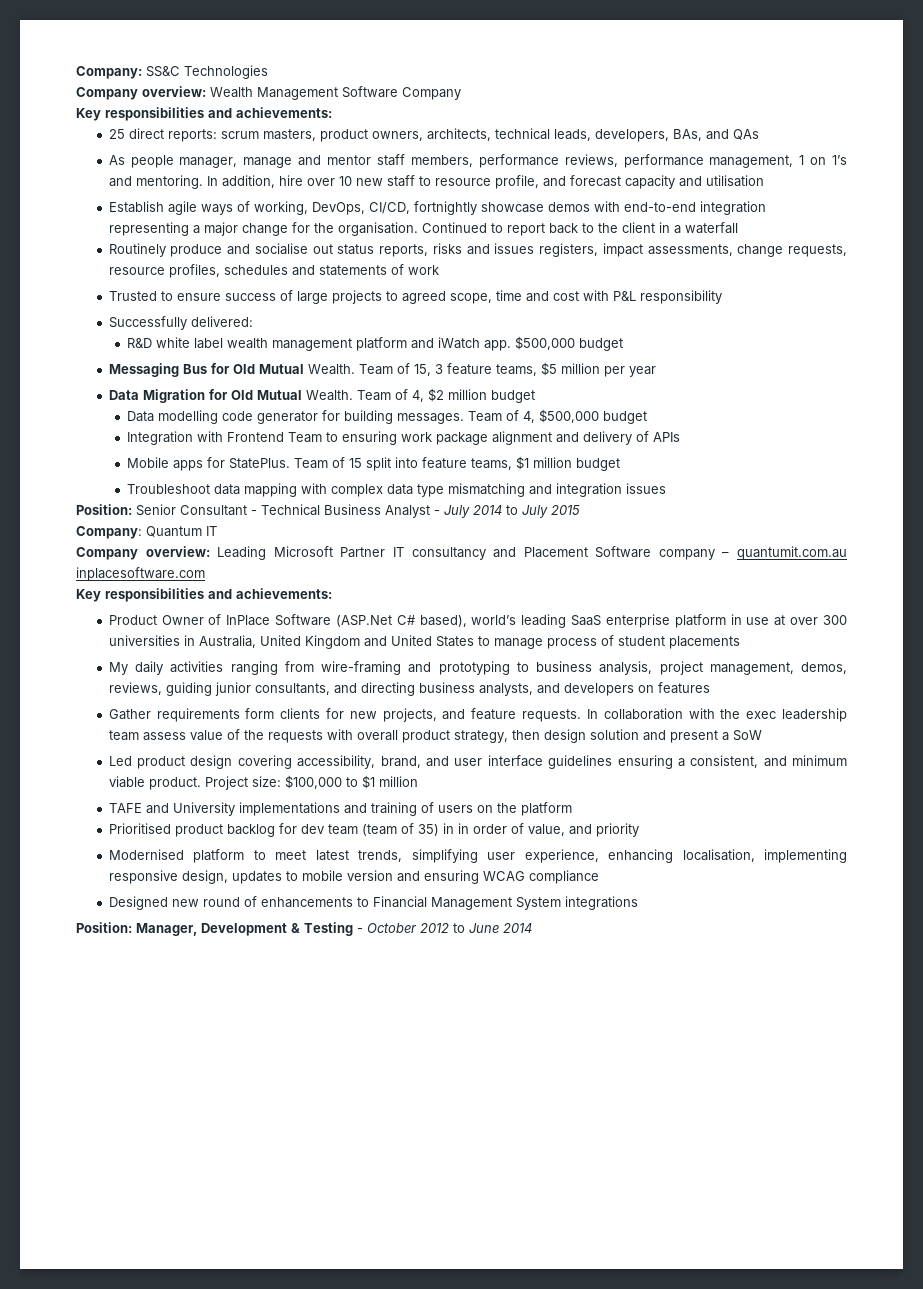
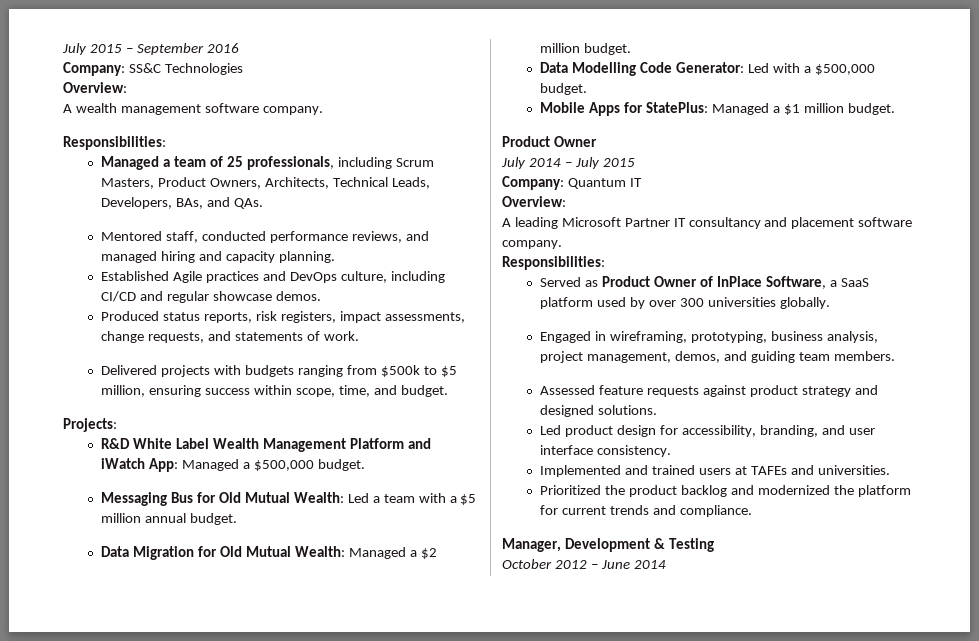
[76,65,268,79] [76,86,461,100] [76,107,332,121] [108,128,759,142] [108,154,848,168] [108,175,764,189] [108,201,766,215] [108,222,738,236] [108,243,535,257] Company: SS&C Technologies // Company overview: Wealth Management Software Company // Key responsibilities and achievements: // 25 direct reports: scrum masters, product owners, architects, technical leads, developers, BAs, and QAs // As people manager, manage and mentor staff members, performance reviews, performance management, 1 on 1’s and mentoring. In addition, hire over 10 new staff to resource profile, and forecast capacity and utilisation // Establish agile ways of working, DevOps, CI/CD, fortnightly showcase demos with end-to-end integration representing a major change for the organisation. Continued to report back to the client in a waterfall // Routinely produce and socialise out status reports, risks and issues -> [62,43,239,55] [63,62,243,76] [63,82,127,93] [63,103,323,115] [63,136,166,150] [101,156,434,170] [101,177,430,189] [101,197,264,209] [101,231,429,243] [101,251,336,263] [101,271,445,283] [101,291,322,303] [101,311,278,323] July 2015 – September 2016 // Company: SS&C Technologies // Overview: // A wealth management software company. // Responsibilities: // Managed a team of 25 professionals, including Scrum Masters, Product Owners, Architects, Technical Leads, Developers, BAs, and QAs. // Mentored staff, conducted performance reviews, and managed hiring and capacity planning. // Established Agile practices and DevOps culture, including CI/CD and regular showcase demos. // Produced status reports, risk
[108,264,439,278] [108,290,722,304] [108,316,253,330] [127,336,624,351] resource profiles, schedules and statements of work // Trusted to ensure success of large projects to agreed scope, time and cost with P&L responsibility // Successfully delivered: // R&D white label wealth management platform and iWatch app. $500,000 budget -> [208,331,359,341] [101,365,457,377] [101,385,448,397] [63,418,117,432] [101,438,431,452] [101,458,365,472] and statements of work. // Delivered projects with budgets ranging from $500k to $5 million, ensuring success within scope, time, and budget. // Projects: // R&D White Label Wealth Management Platform and iWatch App: Managed a $500,000 budget.
[307,362,656,377] Wealth. Team of 15, 3 feature teams, $5 million per year -> [293,492,477,505] [101,513,238,525] Wealth: Led a team with a $5 million annual budget.
[305,389,424,402] Wealth. Team of 4, -> [294,546,417,559] Wealth: Managed a
[490,390,535,403] [127,409,648,424] [127,431,681,445] [127,456,621,471] [127,483,667,497] [76,504,440,518] budget // Data modelling code generator for building messages. Team of 4, $500,000 budget // Integration with Frontend Team to ensuring work package alignment and delivery of APIs // Mobile apps for StatePlus. Team of 15 split into feature teams, $1 million budget // Troubleshoot data mapping with complex data type mismatching and integration issues // Position: Senior Consultant - Technical Business Analyst - -> [584,43,632,55] [540,62,875,76] [540,83,588,95] [540,102,895,116] [502,136,597,147] budget. // Data Modelling Code Generator: Led with a $500,000 budget. // Mobile Apps for StatePlus: Managed a $1 million budget. // Product Owner //
[506,505,518,515] to -> [564,162,572,167] –
[76,546,267,560] Company overview: Leading -> [502,196,566,207] [502,217,558,229] Overview: // A leading
[523,546,847,560] [76,567,205,581] [76,588,332,602] [108,614,848,628] [108,635,740,649] [108,661,529,675] Placement Software company – quantumit.com.au inplacesoftware.com // Key responsibilities and achievements: // Product Owner of InPlace Software (ASP.Net C# based), world’s leading SaaS enterprise platform in use at over 300 universities in Australia, United Kingdom and United States to manage process of student placements // My daily activities ranging from wire-framing and prototyping to -> [791,217,913,229] [502,240,562,249] [502,256,605,270] [540,276,869,289] [540,297,830,309] [540,331,768,343] placement software company. // Responsibilities: // Served as Product Owner of InPlace Software, a SaaS platform used by over 300 universities globally. // Engaged in wireframing, prototyping,
[108,682,710,696] [108,708,848,722] [108,729,762,743] [108,755,848,769] [108,775,418,790] [108,802,572,816] [108,823,639,837] [108,849,847,863] [108,870,599,884] [108,896,638,910] [76,922,132,933] reviews, guiding junior consultants, and directing business analysts, and developers on features // Gather requirements form clients for new projects, and feature requests. In collaboration with the exec leadership team assess value of the requests with overall product strategy, then design solution and present a SoW // Led product design covering accessibility, brand, and user interface guidelines ensuring a consistent, and minimum viable product. Project size: $100,000 to $1 million // TAFE and University implementations and training of users on the platform // Prioritised product backlog for dev team (team of 35) in in order of value, and priority // Modernised platform to meet latest trends, simplifying user experience, enhancing localisation, implementing responsive design, updates to mobile version and ensuring WCAG compliance // Designed new round of enhancements to Financial Management System integrations // Position: -> [724,351,895,363] [540,385,878,397] [540,405,658,417] [540,425,875,437] [540,445,672,457] [540,465,890,477] [540,485,911,497] [540,505,753,517] and guiding team members. // Assessed feature requests against product strategy and designed solutions. // Led product design for accessibility, branding, and user interface consistency. // Implemented and trained users at TAFEs and universities. // Prioritized the product backlog and modernized the platform for current trends and compliance. //
[357,928,363,933] - -> (714, 545) //
[453,923,465,933] to -> [590,564,598,569] –

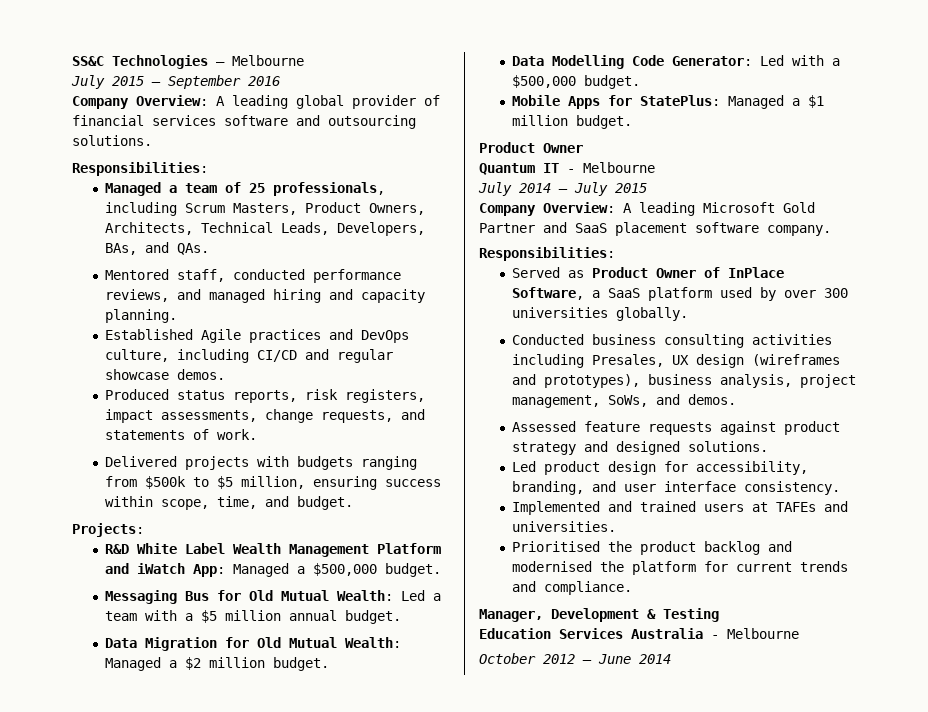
(62, 49) none -> [72,55,304,69] SS&C Technologies – Melbourne //
[63,62,243,76] [63,82,127,93] [63,103,323,115] Company: SS&C Technologies // Overview: // A wealth management software company. -> [72,95,440,109] [72,115,416,129] [72,135,152,146] Company Overview: A leading global provider of financial services software and outsourcing solutions.
(597, 141) none -> [479,162,655,175] // Quantum IT - Melbourne
[502,176,642,190] [502,196,566,207] Company: Quantum IT // Overview: // -> [479,202,615,216] Company Overview:
[624,217,788,229] Partner IT consultancy and -> [783,202,815,213] [479,222,607,233] Gold Partner and SaaS
[540,331,878,343] [540,351,895,363] Engaged in wireframing, prototyping, business analysis, project management, demos, and guiding team members. -> [511,334,832,348] [511,354,840,368] [511,374,856,388] [511,394,736,408] Conducted business consulting activities including Presales, UX design (wireframes and prototypes), business analysis, project management, SoWs, and demos.
[540,485,602,495] Prioritized -> [511,541,600,552] Prioritised
[757,485,830,495] modernized -> [511,561,592,572] modernised
(714, 545) none -> [479,628,799,639] // Education Services Australia - Melbourne

